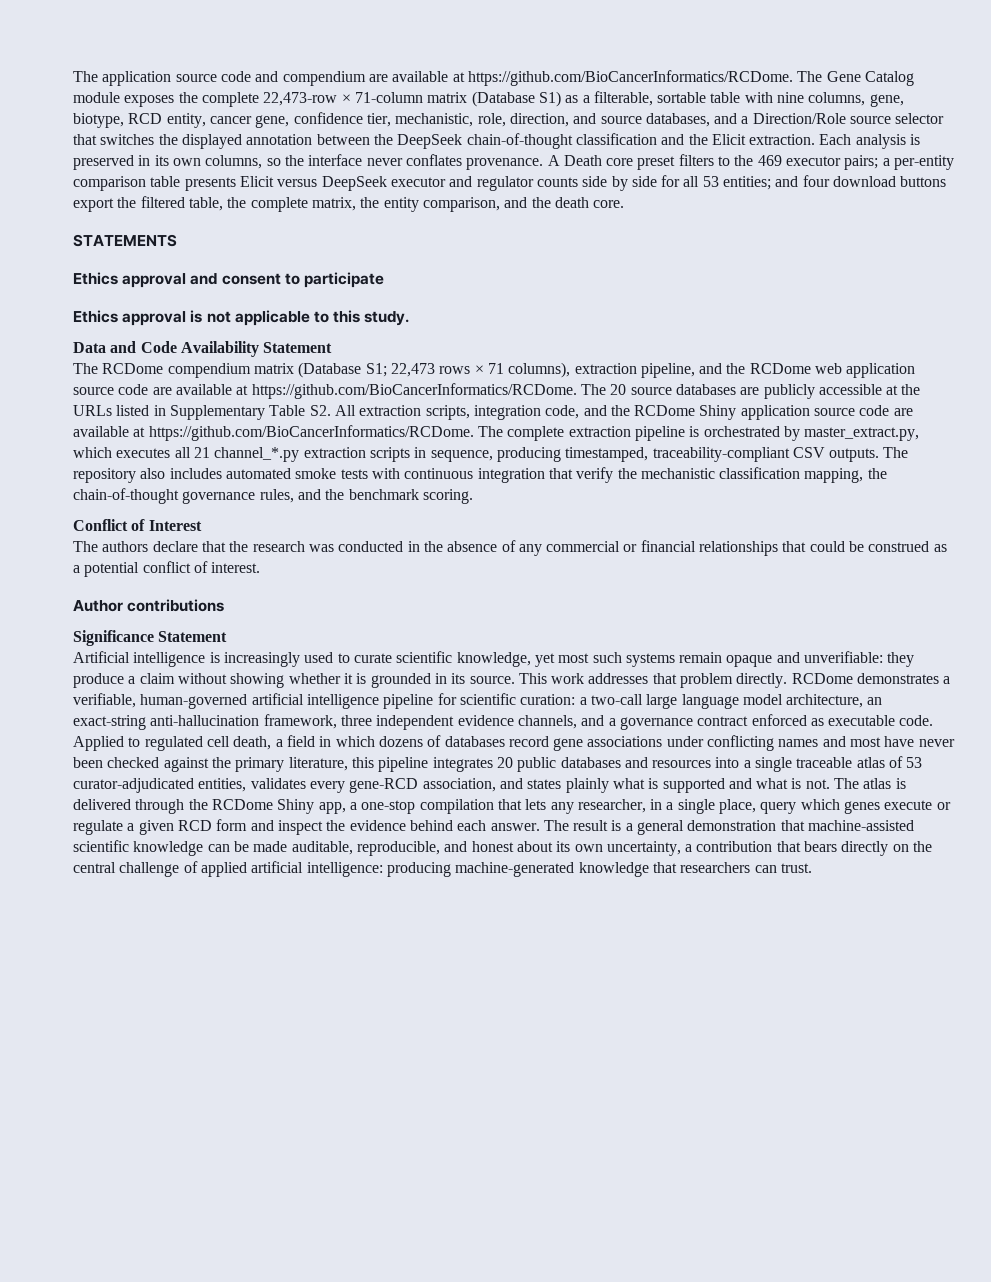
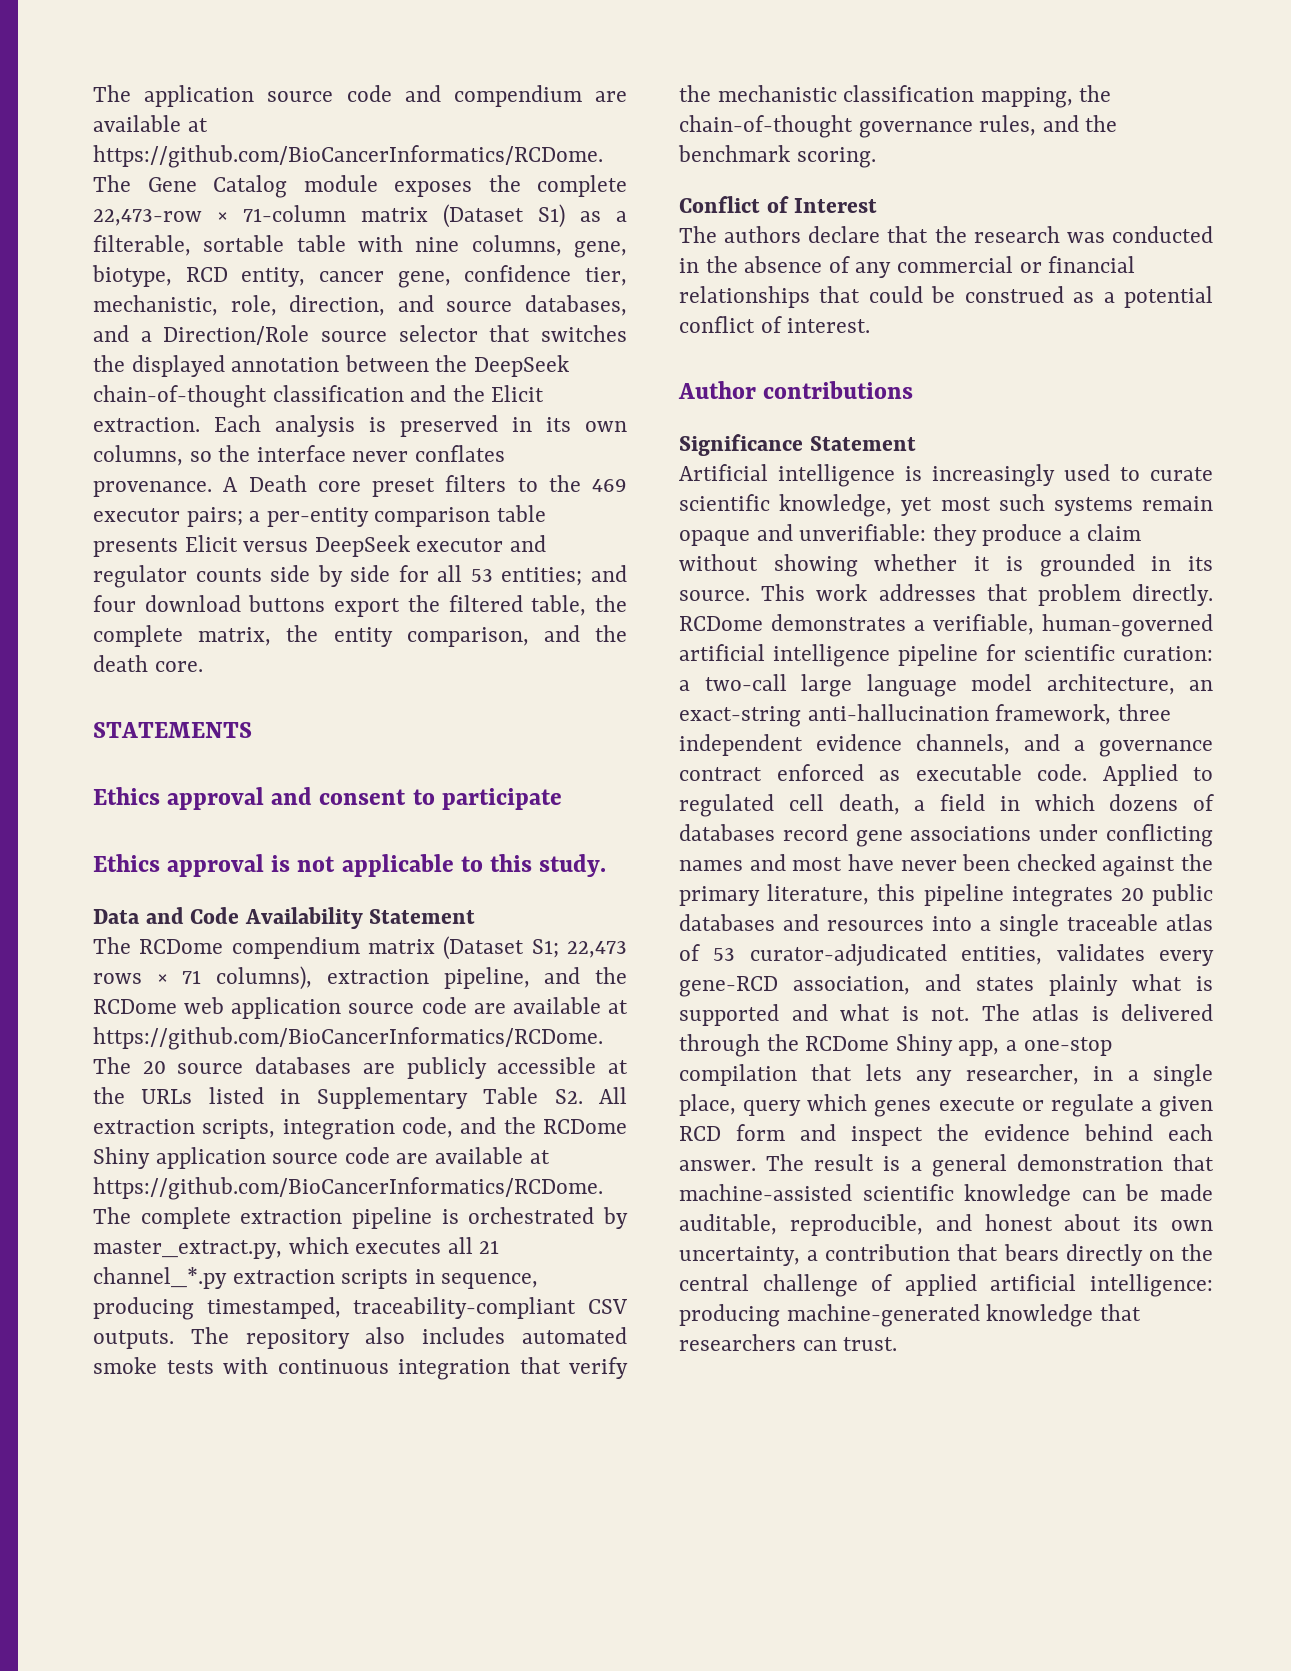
[471,91,535,107] (Database -> [443,204,524,228] (Dataset
[298,362,362,378] (Database -> [443,936,525,960] (Dataset

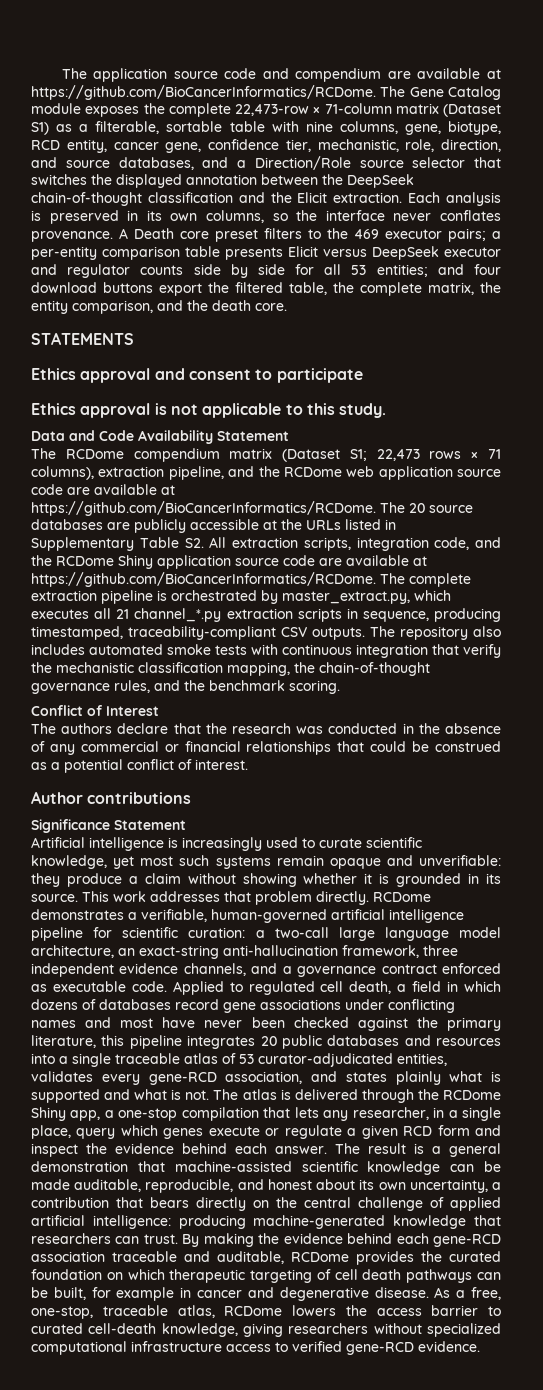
(898, 1344) none -> [182,1233,502,1247] [31,1251,501,1265] [31,1269,501,1283] [31,1287,501,1301] [31,1305,501,1319] [31,1323,501,1337] [31,1341,480,1355] By making the evidence behind each gene-RCD association traceable and auditable, RCDome provides the curated foundation on which therapeutic targeting of cell death pathways can be built, for example in cancer and degenerative disease. As a free, one-stop, traceable atlas, RCDome lowers the access barrier to curated cell-death knowledge, giving researchers without specialized computational infrastructure access to verified gene-RCD evidence.

